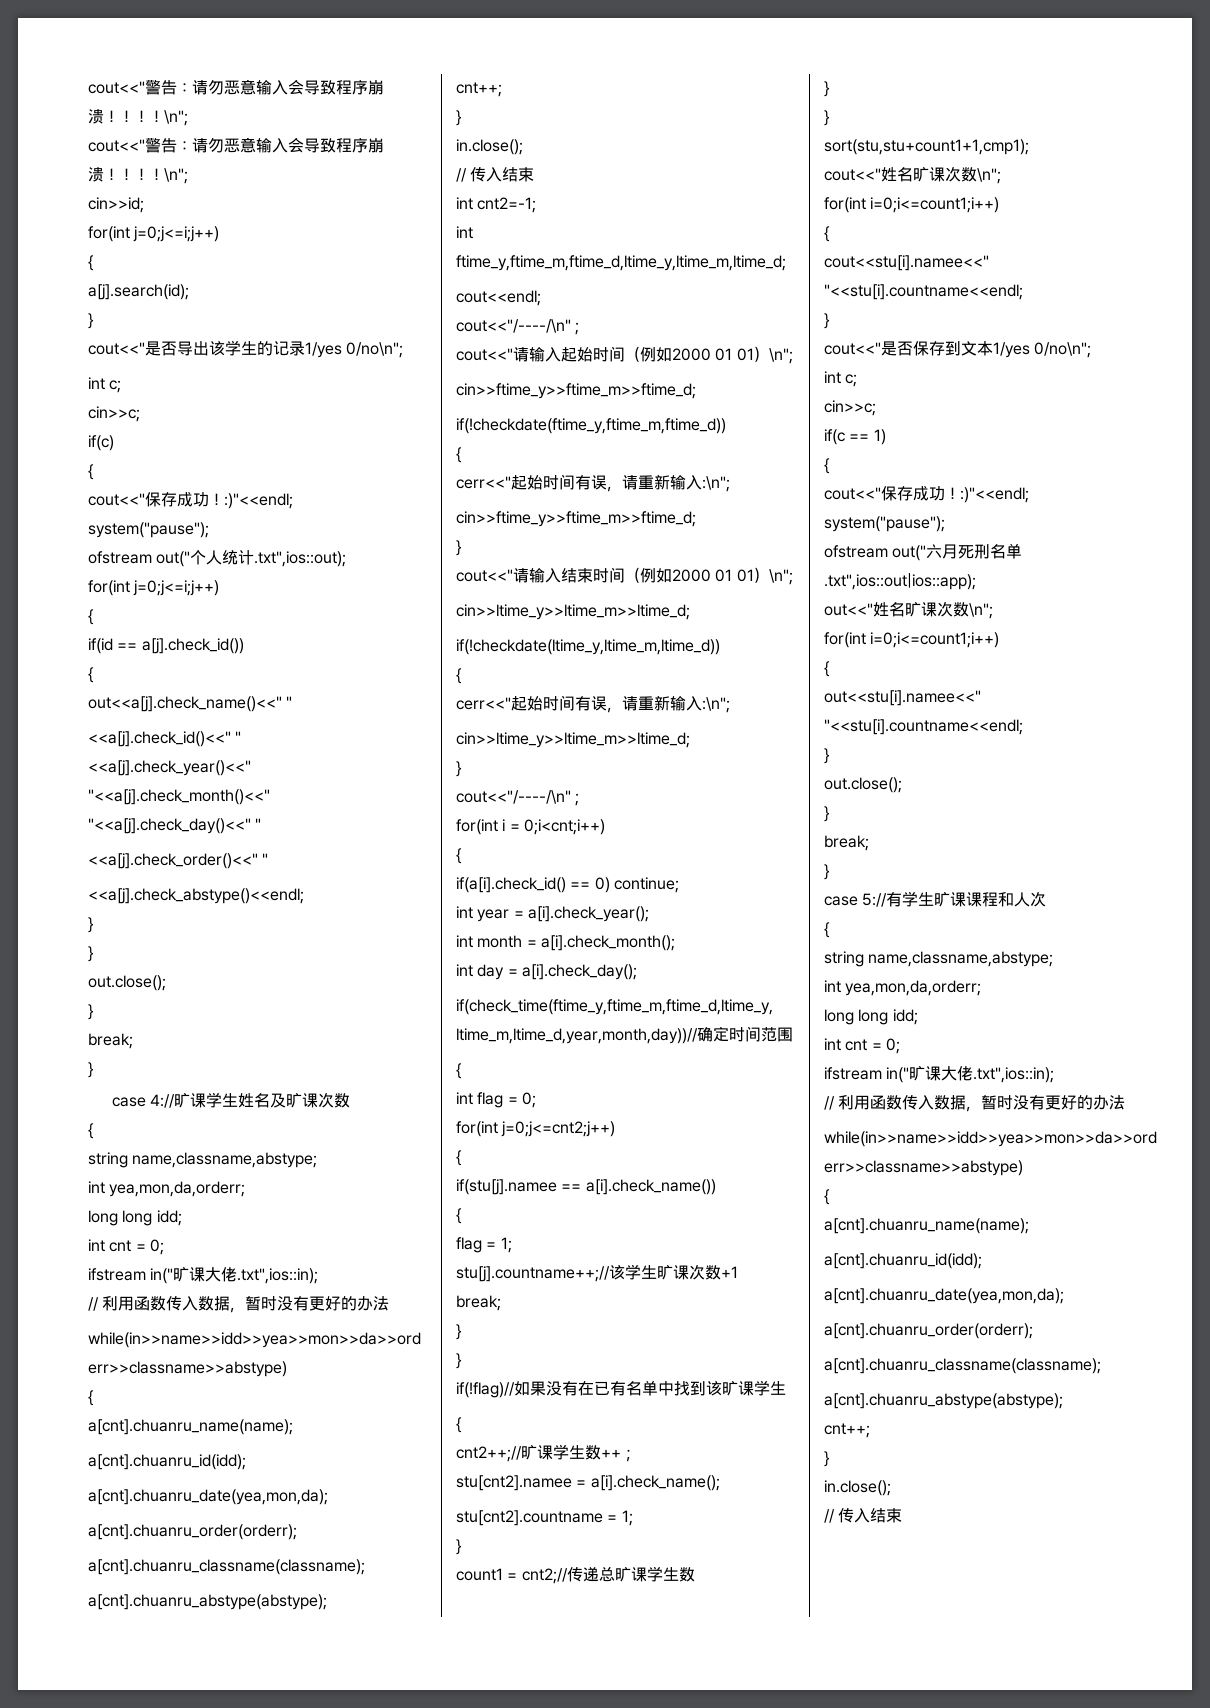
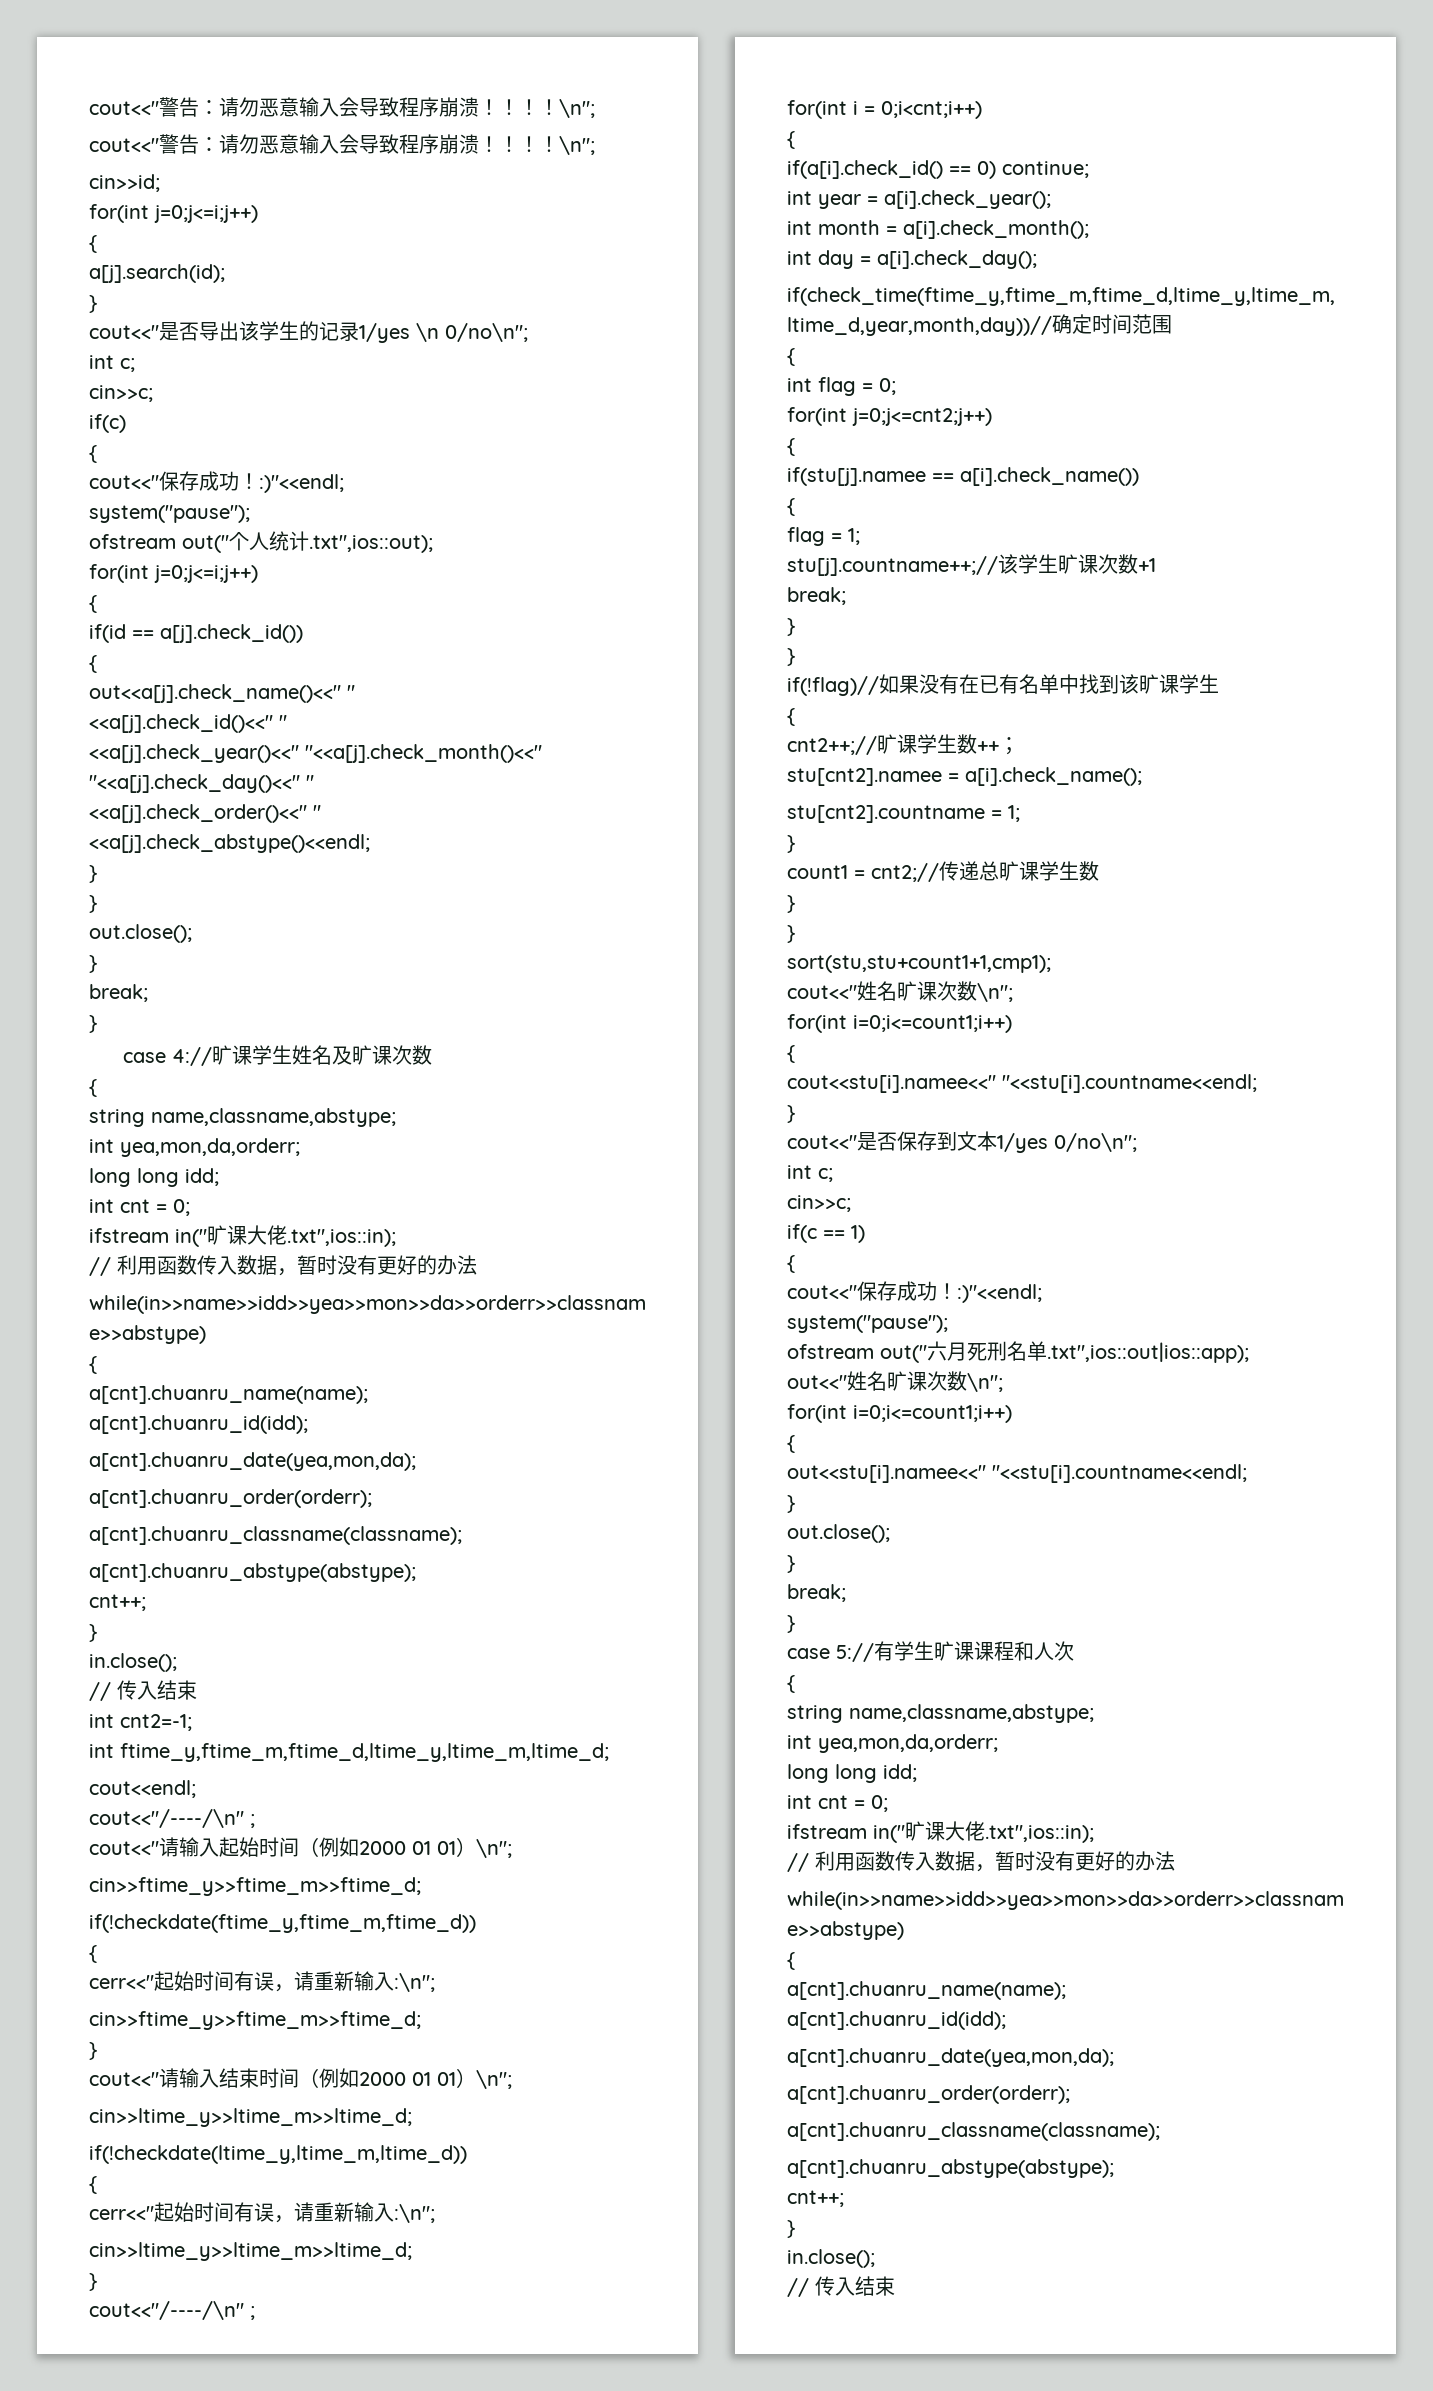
(342, 350) none -> [416,323,439,342] \n

